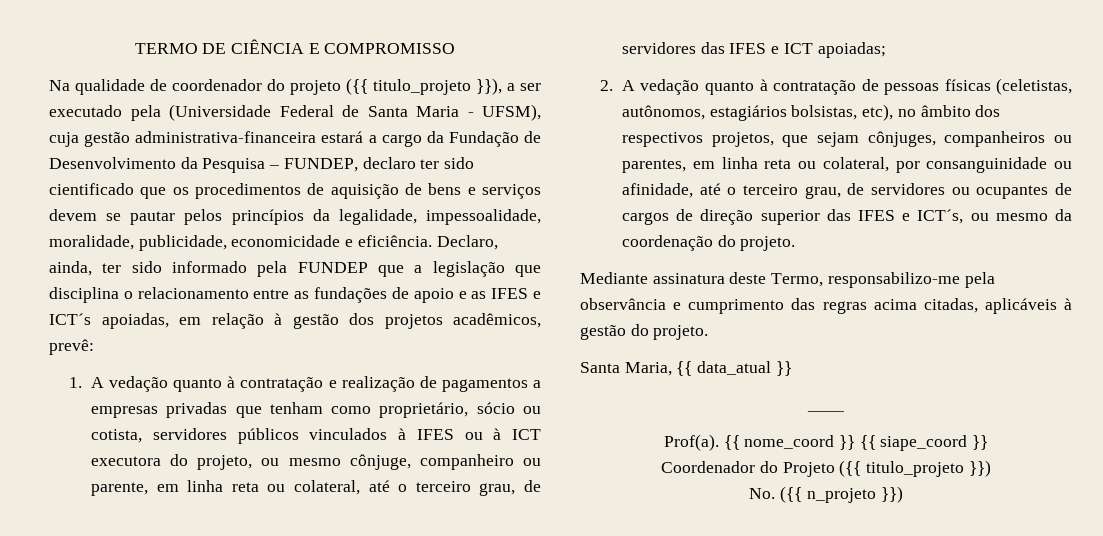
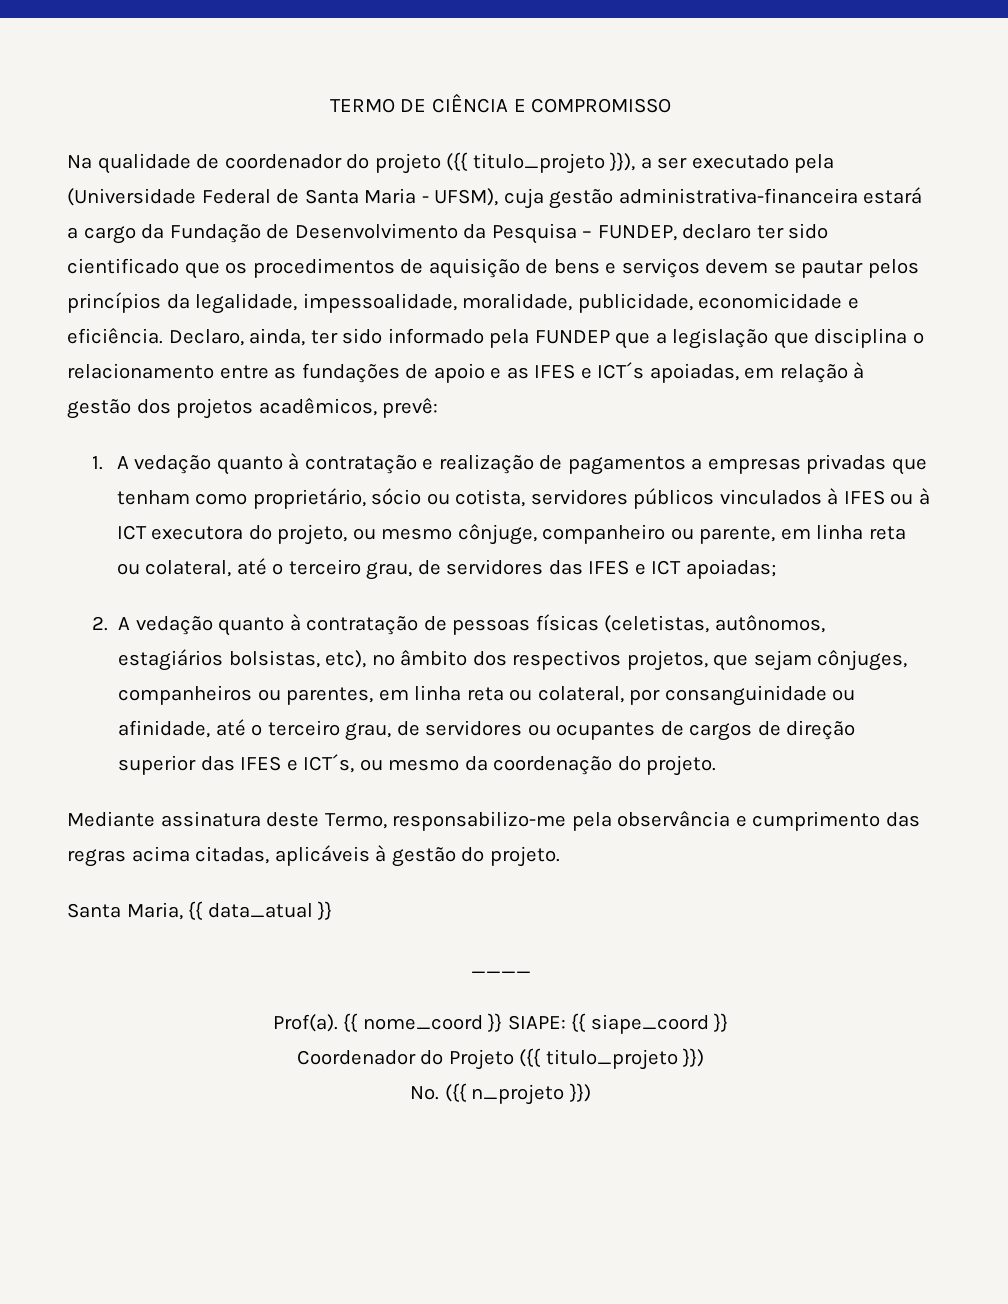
(855, 442) none -> [507,1015,566,1030] SIAPE:

